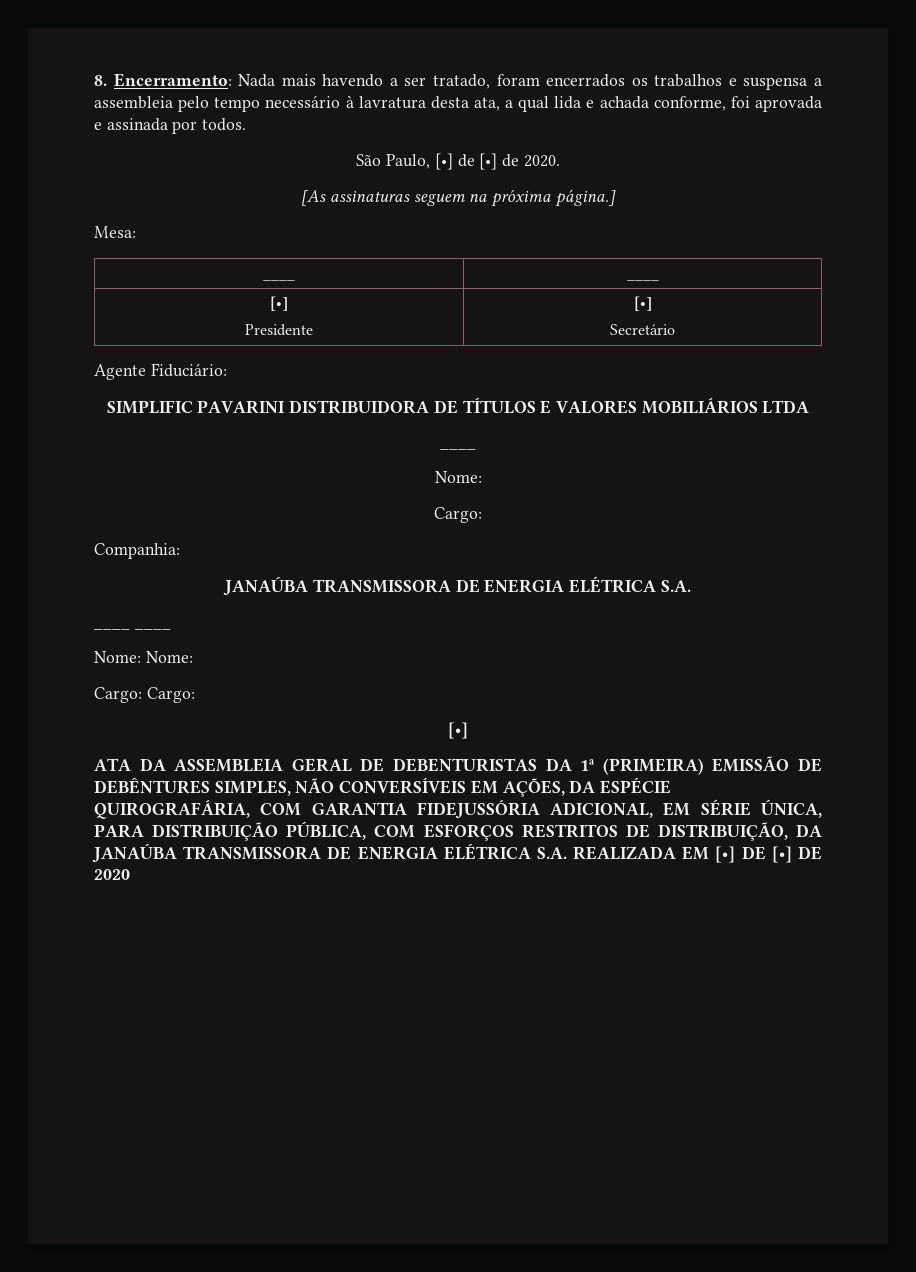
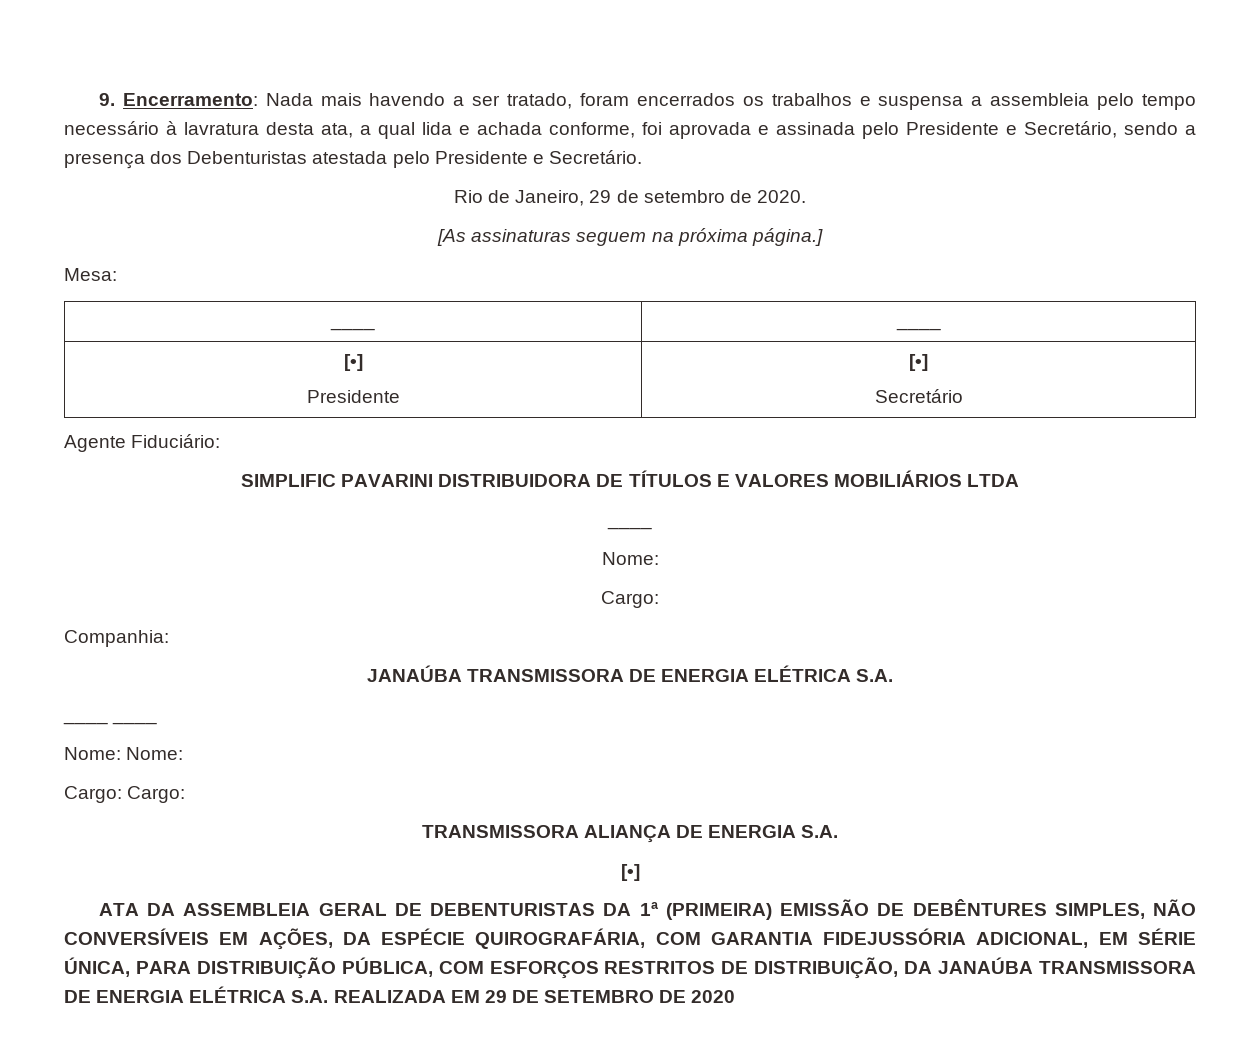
[94,75,107,86] 8. -> [98,93,115,106] 9.
[172,118,247,134] [356,153,498,170] por todos. // São Paulo, [•] de [•] -> [862,121,1196,139] [64,150,642,169] [454,190,725,206] pelo Presidente e Secretário, sendo a presença dos Debenturistas atestada pelo Presidente e Secretário. // Rio de Janeiro, 29 de setembro
(195, 695) none -> [421,825,839,843] // TRANSMISSORA ALIANÇA DE ENERGIA S.A.
[715,846,792,863] [•] DE [•] -> [484,990,655,1003] 29 DE SETEMBRO

